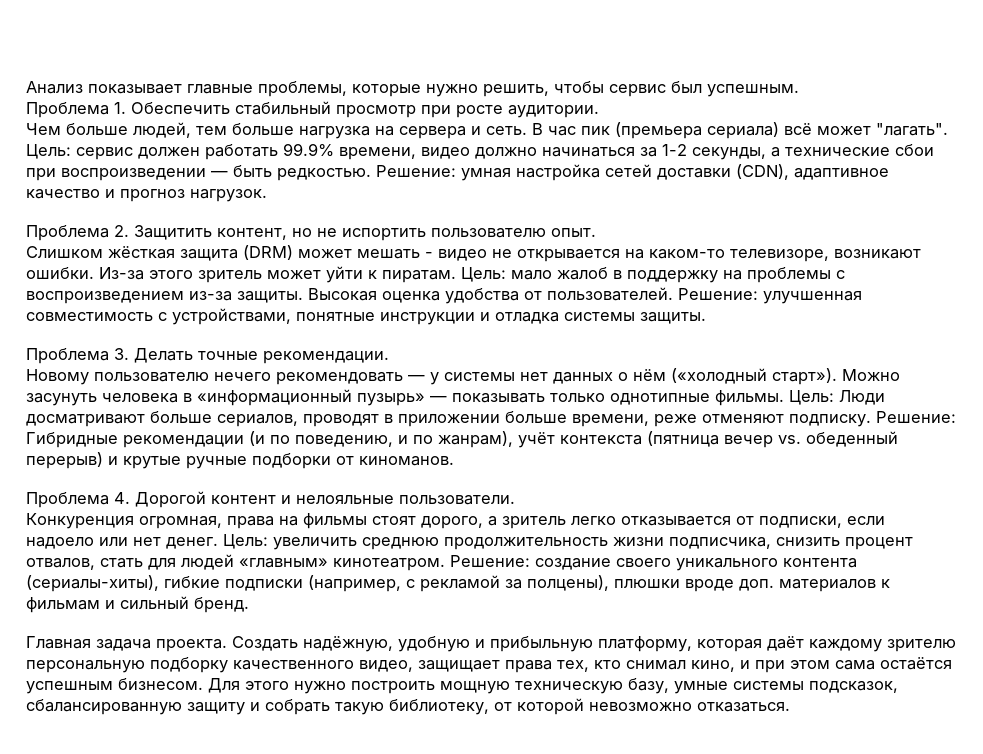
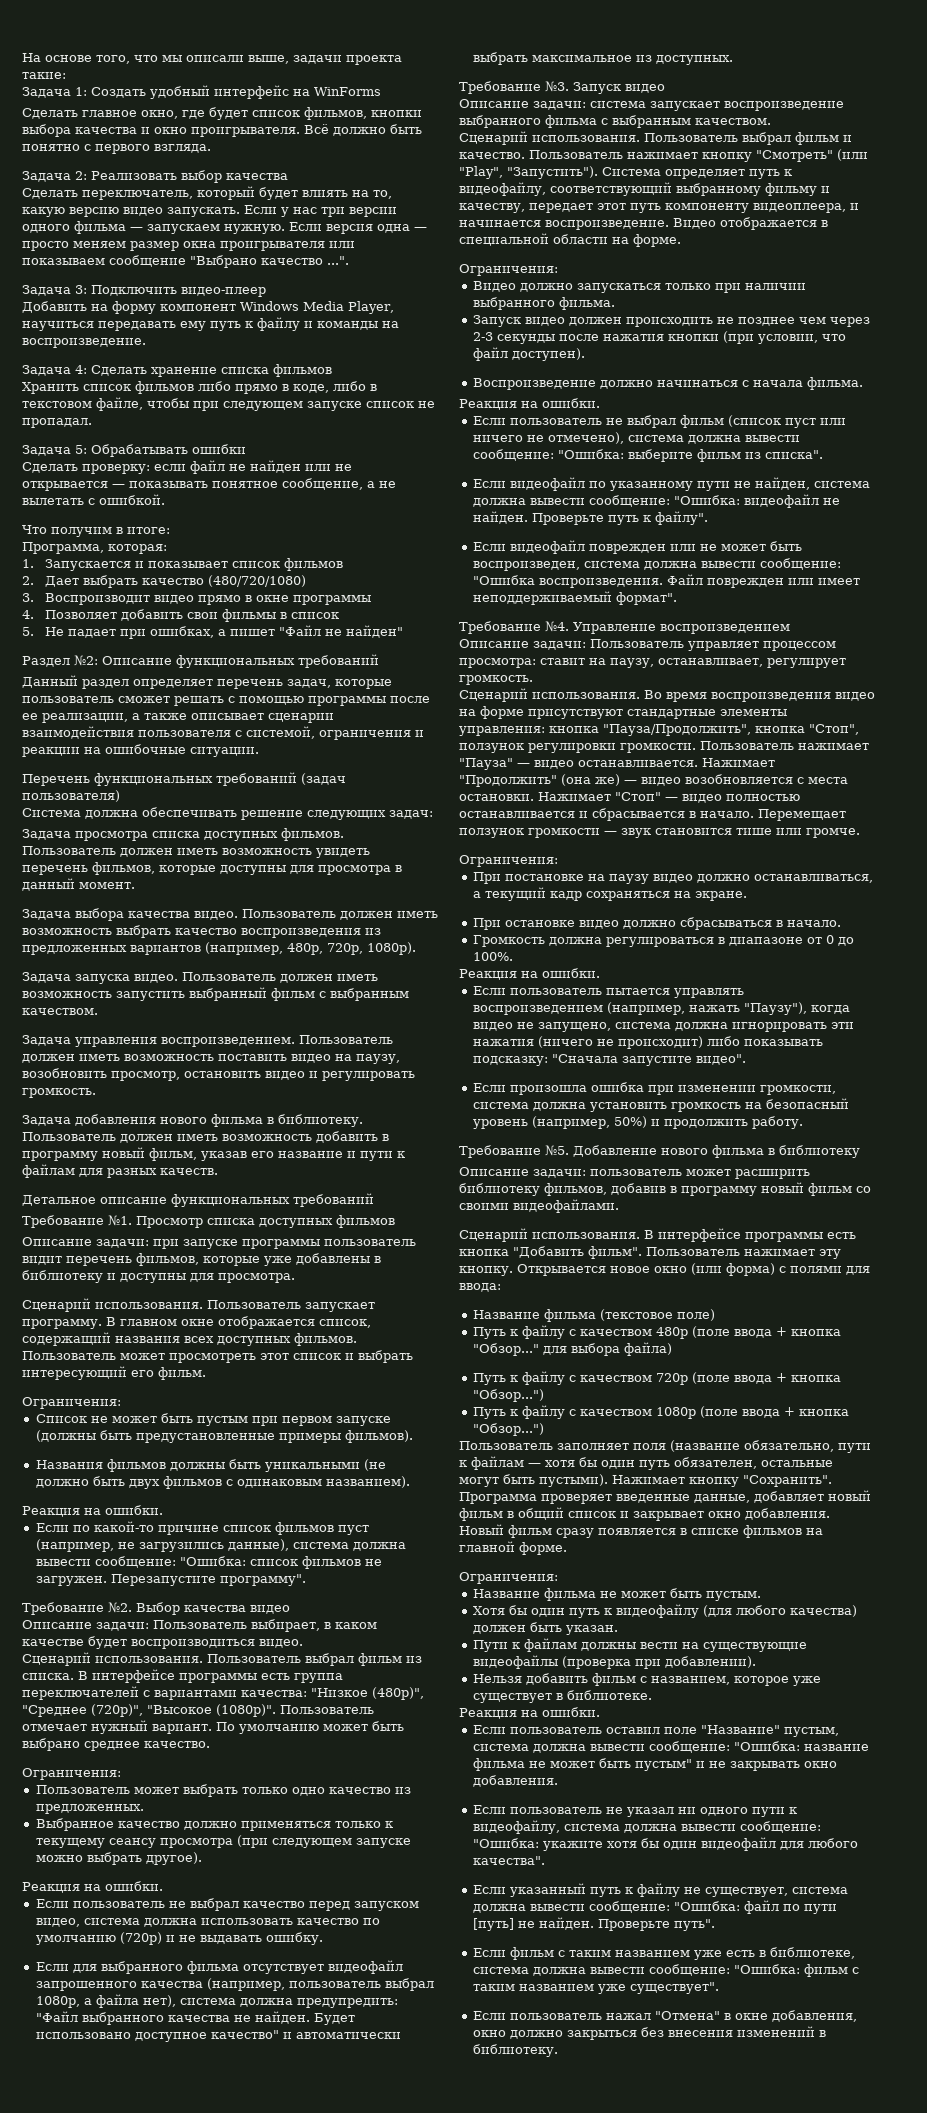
[26,81,799,97] [26,101,599,118] [26,122,948,139] [26,143,934,160] [26,164,889,181] [26,189,267,202] [26,225,596,241] [26,245,921,262] [26,266,845,283] [26,287,862,304] [26,308,706,325] [26,348,389,364] [26,368,900,385] [26,389,885,406] [26,411,956,427] [26,431,898,448] [26,452,454,469] [26,491,515,508] [26,513,885,529] [26,534,913,550] [26,554,857,571] [26,575,890,592] [26,596,249,613] [26,636,956,652] [26,657,952,673] [26,678,898,694] [26,698,790,715] Анализ показывает главные проблемы, которые нужно решить, чтобы сервис был успешным. // Проблема 1. Обеспечить стабильный просмотр при росте аудитории. // Чем больше людей, тем больше нагрузка на сервера и сеть. В час пик (премьера сериала) всё может "лагать". Цель: сервис должен работать 99.9% времени, видео должно начинаться за 1-2 секунды, а технические сбои при воспроизведении — быть редкостью. Решение: умная настройка сетей доставки (CDN), адаптивное качество и прогноз нагрузок. // Проблема 2. Защитить контент, но не испортить пользователю опыт. // Слишком жёсткая защита (DRM) может мешать - видео не открывается на каком-то телевизоре, возникают ошибки. Из-за этого зритель может уйти к пиратам. Цель: мало жалоб в поддержку на проблемы с воспроизведением из-за защиты. Высокая оценка удобства от пользователей. Решение: улучшенная совместимость с устройствами, понятные инструкции и отладка системы защиты. // Проблема 3. Делать точные рекомендации. // Новому пользователю нечего рекомендовать — у системы нет данных о нём («холодный старт»). Можно засунуть человека в «информационный пузырь» — показывать только однотипные фильмы. Цель: Люди досматривают больше сериалов, проводят в приложении больше времени, реже отменяют подписку. Решение: Гибридные рекомендации (и по поведению, и по жанрам), учёт контекста (пятница вечер vs. обеденный перерыв) и крутые ручные подборки от киноманов. // Проблема 4. Дорогой контент и нелояльные пользователи. // Конкуренция огромная, права на фильмы стоят дорого, а зритель легко отказывается от подписки, если надоело или нет денег. Цель: увеличить среднюю продолжительность жизни подписчика, снизить процент отвалов, стать для людей «главным» кинотеатром. Решение: создание своего уникального контента (сериалы-хиты), гибкие подписки (например, с рекламой за полцены), плюшки вроде доп. материалов к фильмам и сильный бренд. // Главная задача проекта. Создать надёжную, удобную и прибыльную платформу, которая даёт каждому зрителю персональную подборку качественного видео, защищает права тех, кто снимал кино, и при этом сама остаётся успешным бизнесом. Для этого нужно построить мощную техническую базу, умные системы подсказок, сбалансированную защиту и собрать такую библиотеку, от которой невозможно отказаться. -> [22,53,402,65] [22,72,66,79] [22,85,381,99] [22,107,422,120] [22,124,422,137] [22,144,211,154] [22,170,288,183] [22,186,392,200] [22,205,397,217] [22,221,427,234] [22,241,355,251] [22,255,349,268] [22,285,266,297] [22,301,394,314] [22,317,399,331] [22,338,146,348] [22,364,332,377] [22,381,377,394] [22,397,435,411] [22,418,92,428] [22,444,246,457] [22,460,352,474] [22,478,396,491] [22,494,165,505] [22,525,170,537] [22,542,167,554] [22,558,343,571] [22,575,306,588] [22,593,371,605] [22,609,339,622] [22,625,403,639] [22,654,379,668] [22,675,392,689] [22,696,430,706] [22,713,334,723] [22,726,424,740] [22,744,259,757] [22,772,346,786] [22,790,120,802] [22,807,433,820] [22,828,344,841] [22,846,370,858] [22,862,402,875] [22,878,135,891] [22,908,438,921] [22,925,381,938] [22,942,416,955] [22,972,378,984] [22,987,409,1001] [22,1008,98,1015] [22,1035,393,1047] [22,1054,400,1064] [22,1068,415,1081] [22,1088,96,1098] [22,1114,363,1127] [22,1131,389,1143] [22,1147,405,1161] [22,1164,218,1178] [22,1193,374,1207] [22,1215,395,1228] [22,1237,416,1249] [22,1253,381,1266] [22,1270,295,1283] [22,1298,375,1312] [22,1316,371,1329] [22,1332,357,1346] [22,1350,413,1363] [22,1366,206,1380] [22,1397,121,1409] [35,1413,391,1426] [35,1430,413,1443] [35,1459,386,1472] [35,1476,410,1489] [22,1505,163,1517] [35,1521,369,1535] [35,1539,406,1552] [35,1556,382,1569] [35,1574,306,1586] [22,1602,290,1615] [22,1619,377,1632] [22,1636,303,1649] [22,1652,422,1666] [22,1669,343,1683] [22,1686,424,1700] [22,1704,374,1717] [22,1720,404,1734] [22,1738,210,1751] [22,1768,121,1780] [35,1784,411,1797] [35,1804,144,1814] [35,1818,393,1831] [35,1835,411,1848] [35,1852,202,1865] [22,1881,163,1893] [35,1898,419,1911] [35,1918,380,1927] [35,1932,323,1945] [35,1960,403,1974] [35,1978,434,1991] [35,1994,398,2008] [35,2011,355,2025] [35,2030,401,2042] [472,52,733,65] [459,81,665,94] [459,99,844,111] [459,115,771,128] [459,131,852,145] [459,149,868,162] [459,166,792,179] [459,182,830,196] [459,203,859,213] [459,217,828,230] [459,233,681,247] [459,264,558,276] [472,281,806,293] [472,297,615,310] [472,315,870,327] [472,331,846,344] [472,347,585,361] [472,377,863,390] [459,398,600,410] [472,415,846,428] [472,432,800,444] [472,449,823,462] [472,477,870,491] [472,494,840,508] [472,511,708,525] [472,540,802,554] [472,558,841,571] [472,574,860,588] [472,591,677,605] [459,621,790,634] [459,639,836,651] [459,658,846,668] [459,675,533,685] [459,688,875,702] [459,706,787,719] [459,724,859,736] [459,741,869,753] [459,758,775,770] [459,774,848,787] [459,792,800,803] [459,808,846,821] [459,828,860,838] [459,855,558,867] [472,872,873,884] [472,887,747,901] [472,917,841,930] [472,935,854,947] [472,952,513,961] [459,968,600,980] [472,986,744,998] [472,1002,850,1015] [472,1022,854,1032] [472,1036,823,1049] [472,1054,746,1066] [472,1082,836,1095] [472,1098,849,1112] [472,1116,803,1129] [459,1145,860,1158] [459,1167,810,1179] [459,1182,871,1196] [459,1199,619,1213] [459,1228,856,1242] [459,1246,841,1259] [459,1263,870,1276] [459,1283,501,1292] [472,1309,715,1322] [472,1325,841,1339] [472,1342,672,1356] [472,1371,841,1385] [472,1389,544,1402] [472,1405,849,1419] [472,1423,544,1436] [459,1440,871,1453] [459,1456,833,1470] [459,1474,832,1487] [459,1490,871,1504] [459,1507,830,1521] [459,1524,823,1538] [459,1541,567,1555] [459,1572,558,1584] [472,1588,761,1601] [472,1604,857,1618] [472,1622,618,1635] [472,1638,807,1652] [472,1655,756,1669] [472,1673,821,1686] [472,1690,652,1703] [459,1707,600,1719] [472,1725,839,1737] [472,1741,869,1753] [472,1758,837,1771] [472,1775,558,1787] [472,1805,797,1817] [472,1820,821,1834] [472,1837,858,1851] [472,1856,545,1865] [472,1883,848,1897] [472,1900,837,1914] [472,1917,715,1931] [472,1947,855,1960] [472,1964,859,1977] [472,1982,719,1994] [472,2010,857,2022] [472,2026,826,2040] [472,2044,558,2057] На основе того, что мы описали выше, задачи проекта такие: // Задача 1: Создать удобный интерфейс на WinForms // Сделать главное окно, где будет список фильмов, кнопки выбора качества и окно проигрывателя. Всё должно быть понятно с первого взгляда. // Задача 2: Реализовать выбор качества // Сделать переключатель, который будет влиять на то, какую версию видео запускать. Если у нас три версии одного фильма — запускаем нужную. Если версия одна — просто меняем размер окна проигрывателя или показываем сообщение "Выбрано качество ...". // Задача 3: Подключить видео-плеер // Добавить на форму компонент Windows Media Player, научиться передавать ему путь к файлу и команды на воспроизведение. // Задача 4: Сделать хранение списка фильмов // Хранить список фильмов либо прямо в коде, либо в текстовом файле, чтобы при следующем запуске список не пропадал. // Задача 5: Обрабатывать ошибки // Сделать проверку: если файл не найден или не открывается — показывать понятное сообщение, а не вылетать с ошибкой. // Что получим в итоге: // Программа, которая: // 1. Запускается и показывает список фильмов // 2. Дает выбрать качество (480/720/1080) // 3. Воспроизводит видео прямо в окне программы // 4. Позволяет добавить свои фильмы в список // 5. Не падает при ошибках, а пишет "Файл не найден" // Раздел №2: Описание функциональных требований // Данный раздел определяет перечень задач, которые пользователь сможет решать с помощью программы после ее реализации, а также описывает сценарии взаимодействия пользователя с системой, ограничения и реакции на ошибочные ситуации. // Перечень функциональных требований (задач пользователя) // Система должна обеспечивать решение следующих задач: // Задача просмотра списка доступных фильмов. Пользователь должен иметь возможность увидеть перечень фильмов, которые доступны для просмотра в данный момент. // Задача выбора качества видео. Пользователь должен иметь возможность выбрать качество воспроизведения из предложенных вариантов (например, 480p, 720p, 1080p). // Задача запуска видео. Пользователь должен иметь возможность запустить выбранный фильм с выбранным качеством. // Задача управления воспроизведением. Пользователь должен иметь возможность поставить видео на паузу, возобновить просмотр, остановить видео и регулировать громкость. // Задача добавления нового фильма в библиотеку. Пользователь должен иметь возможность добавить в программу новый фильм, указав его название и пути к файлам для разных качеств. // Детальное описание функциональных требований // Требование №1. Просмотр списка доступных фильмов // Описание задачи: при запуске программы пользователь видит перечень фильмов, которые уже добавлены в библиотеку и доступны для просмотра. // Сценарий использования. Пользователь запускает программу. В главном окне отображается список, содержащий названия всех доступных фильмов. Пользователь может просмотреть этот список и выбрать интересующий его фильм. // Ограничения: // Список не может быть пустым при первом запуске (должны быть предустановленные примеры фильмов). // Названия фильмов должны быть уникальными (не должно быть двух фильмов с одинаковым названием). // Реакция на ошибки. // Если по какой-то причине список фильмов пуст (например, не загрузились данные), система должна вывести сообщение: "Ошибка: список фильмов не загружен. Перезапустите программу". // Требование №2. Выбор качества видео // Описание задачи: Пользователь выбирает, в каком качестве будет воспроизводиться видео. // Сценарий использования. Пользователь выбрал фильм из списка. В интерфейсе программы есть группа переключателей с вариантами качества: "Низкое (480p)", "Среднее (720p)", "Высокое (1080p)". Пользователь отмечает нужный вариант. По умолчанию может быть выбрано среднее качество. // Ограничения: // Пользователь может выбрать только одно качество из предложенных. // Выбранное качество должно применяться только к текущему сеансу просмотра (при следующем запуске можно выбрать другое). // Реакция на ошибки. // Если пользователь не выбрал качество перед запуском видео, система должна использовать качество по умолчанию (720p) и не выдавать ошибку. // Если для выбранного фильма отсутствует видеофайл запрошенного качества (например, пользователь выбрал 1080p, а файла нет), система должна предупредить: "Файл выбранного качества не найден. Будет использовано доступное качество" и автоматически выбрать максимальное из доступных. // Требование №3. Запуск видео // Описание задачи: система запускает воспроизведение выбранного фильма с выбранным качеством. // Сценарий использования. Пользователь выбрал фильм и качество. Пользователь нажимает кнопку "Смотреть" (или "Play", "Запустить"). Система определяет путь к видеофайлу, соответствующий выбранному фильму и качеству, передает этот путь компоненту видеоплеера, и начинается воспроизведение. Видео отображается в специальной области на форме. // Ограничения: // Видео должно запускаться только при наличии выбранного фильма. // Запуск видео должен происходить не позднее чем через 2-3 секунды после нажатия кнопки (при условии, что файл доступен). // Воспроизведение должно начинаться с начала фильма. // Реакция на ошибки. // Если пользователь не выбрал фильм (список пуст или ничего не отмечено), система должна вывести сообщение: "Ошибка: выберите фильм из списка". // Если видеофайл по указанному пути не найден, система должна вывести сообщение: "Ошибка: видеофайл не найден. Проверьте путь к файлу". // Если видеофайл поврежден или не может быть воспроизведен, система должна вывести сообщение: "Ошибка воспроизведения. Файл поврежден или имеет неподдерживаемый формат". // Требование №4. Управление воспроизведением // Описание задачи: Пользователь управляет процессом просмотра: ставит на паузу, останавливает, регулирует громкость. // Сценарий использования. Во время воспроизведения видео на форме присутствуют стандартные элементы управления: кнопка "Пауза/Продолжить", кнопка "Стоп", ползунок регулировки громкости. Пользователь нажимает "Пауза" — видео останавливается. Нажимает "Продолжить" (она же) — видео возобновляется с места остановки. Нажимает "Стоп" — видео полностью останавливается и сбрасывается в начало. Перемещает ползунок громкости — звук становится тише или громче. // Ограничения: // При постановке на паузу видео должно останавливаться, а текущий кадр сохраняться на экране. // При остановке видео должно сбрасываться в начало. // Громкость должна регулироваться в диапазоне от 0 до 100%. // Реакция на ошибки. // Если пользователь пытается управлять воспроизведением (например, нажать "Паузу"), когда видео не запущено, система должна игнорировать эти нажатия (ничего не происходит) либо показывать подсказку: "Сначала запустите видео". // Если произошла ошибка при изменении громкости, система должна установить громкость на безопасный уровень (например, 50%) и продолжить работу. // Требование №5. Добавление нового фильма в библиотеку // Описание задачи: пользователь может расширить библиотеку фильмов, добавив в программу новый фильм со своими видеофайлами. // Сценарий использования. В интерфейсе программы есть кнопка "Добавить фильм". Пользователь нажимает эту кнопку. Открывается новое окно (или форма) с полями для ввода: // Название фильма (текстовое поле) // Путь к файлу с качеством 480p (поле ввода + кнопка "Обзор..." для выбора файла) // Путь к файлу с качеством 720p (поле ввода + кнопка "Обзор...") // Путь к файлу с качеством 1080p (поле ввода + кнопка "Обзор...") // Пользователь заполняет поля (название обязательно, пути к файлам — хотя бы один путь обязателен, остальные могут быть пустыми). Нажимает кнопку "Сохранить". Программа проверяет введенные данные, добавляет новый фильм в общий список и закрывает окно добавления. Новый фильм сразу появляется в списке фильмов на главной форме. // Ограничения: // Название фильма не может быть пустым. // Хотя бы один путь к видеофайлу (для любого качества) должен быть указан. // Пути к файлам должны вести на существующие видеофайлы (проверка при добавлении). // Нельзя добавить фильм с названием, которое уже существует в библиотеке. // Реакция на ошибки. // Если пользователь оставил поле "Название" пустым, система должна вывести сообщение: "Ошибка: название фильма не может быть пустым" и не закрывать окно добавления. // Если пользователь не указал ни одного пути к видеофайлу, система должна вывести сообщение: "Ошибка: укажите хотя бы один видеофайл для любого качества". // Если указанный путь к файлу не существует, система должна вывести сообщение: "Ошибка: файл по пути [путь] не найден. Проверьте путь". // Если фильм с таким названием уже есть в библиотеке, система должна вывести сообщение: "Ошибка: фильм с таким названием уже существует". // Если пользователь нажал "Отмена" в окне добавления, окно должно закрыться без внесения изменений в библиотеку.

